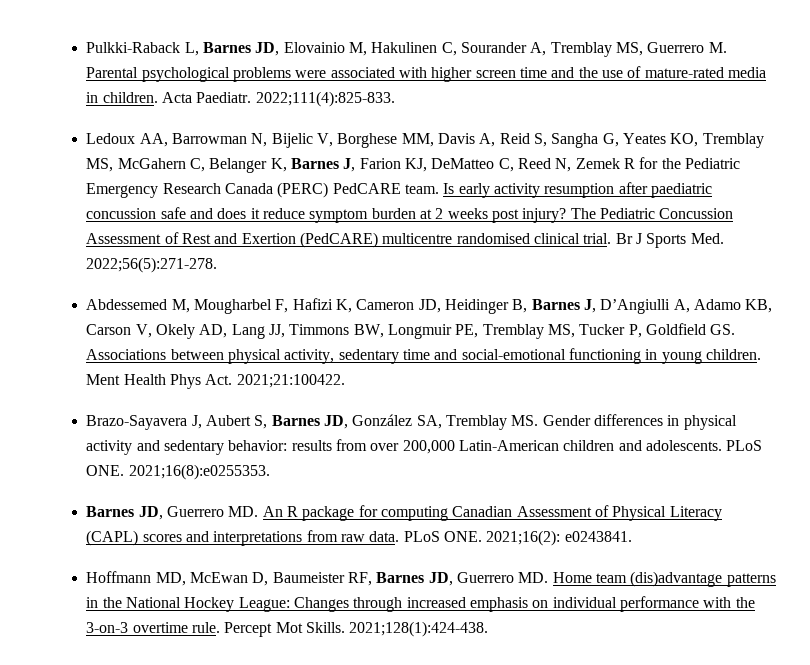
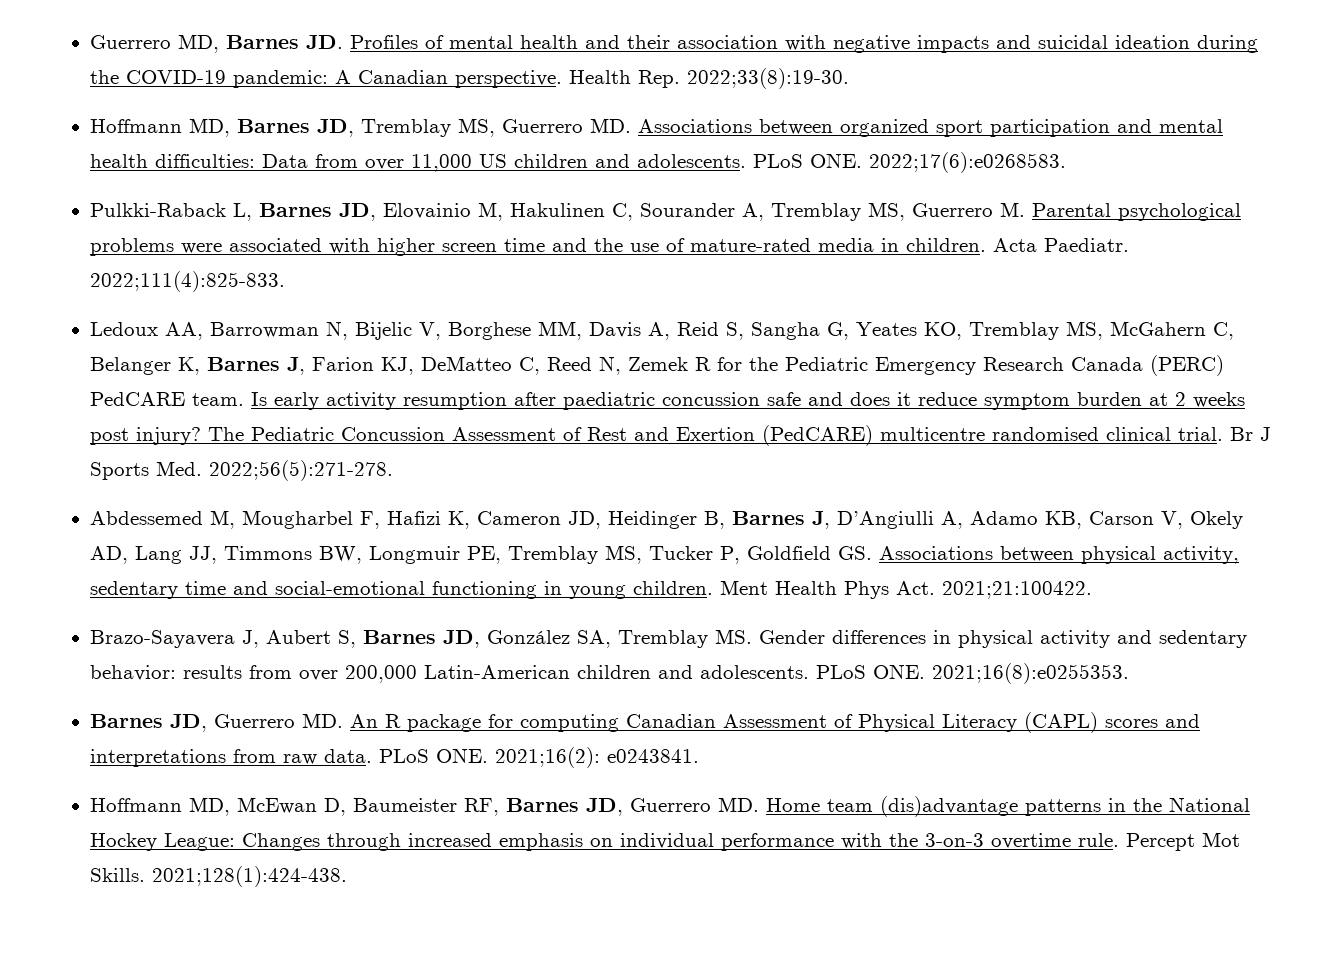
(86, 47) none -> [90,34,1259,53] [90,68,850,89] [90,118,1224,137] [90,152,1067,173] Guerrero MD, Barnes JD. Profiles of mental health and their association with negative impacts and suicidal ideation during the COVID-19 pandemic: A Canadian perspective. Health Rep. 2022;33(8):19-30. // Hoffmann MD, Barnes JD, Tremblay MS, Guerrero MD. Associations between organized sport participation and mental health difficulties: Data from over 11,000 US children and adolescents. PLoS ONE. 2022;17(6):e0268583. //

